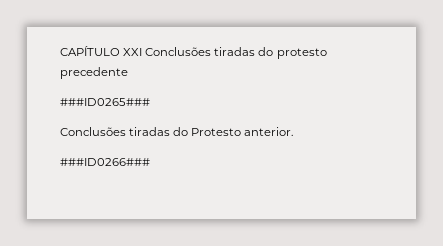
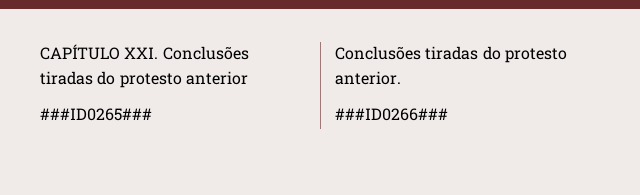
[123,47,327,59] [60,67,128,79] XXI Conclusões tiradas do protesto precedente -> [124,46,249,60] [40,71,248,88] XXI. Conclusões tiradas do protesto anterior
[191,128,242,136] Protesto -> [504,48,567,63] protesto

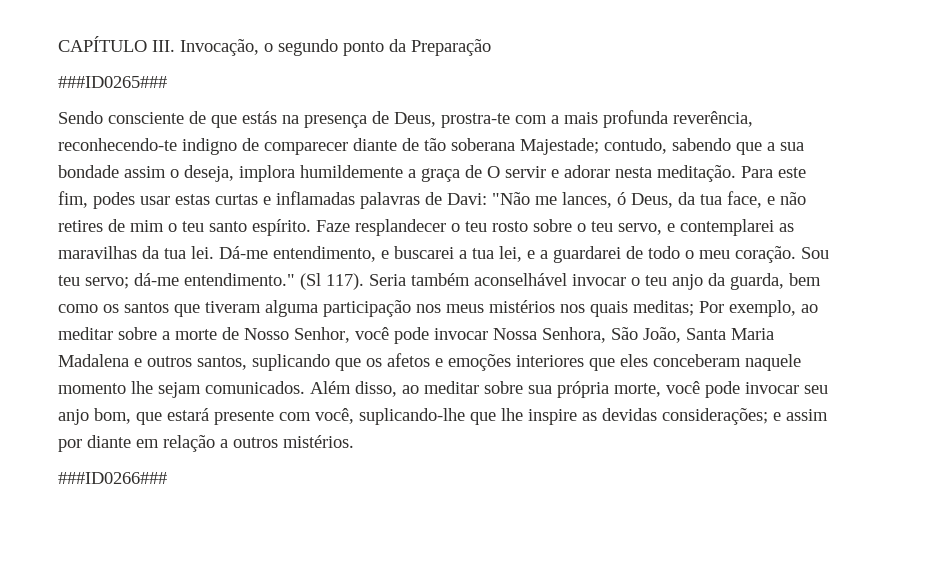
[124,46,249,60] [40,71,248,88] [40,108,152,121] [335,46,567,63] [335,71,401,85] XXI. Conclusões tiradas do protesto anterior // ###ID0265### // Conclusões tiradas do protesto anterior. -> [152,39,491,56] [58,76,167,88] [58,110,753,128] [58,138,804,155] [58,165,806,182] [58,191,806,209] [58,219,794,236] [58,246,829,263] [58,273,821,290] [58,300,818,317] [58,327,774,344] [58,353,801,371] [58,381,828,398] [58,408,828,425] [58,435,354,452] III. Invocação, o segundo ponto da Preparação // ###ID0265### // Sendo consciente de que estás na presença de Deus, prostra-te com a mais profunda reverência, reconhecendo-te indigno de comparecer diante de tão soberana Majestade; contudo, sabendo que a sua bondade assim o deseja, implora humildemente a graça de O servir e adorar nesta meditação. Para este fim, podes usar estas curtas e inflamadas palavras de Davi: "Não me lances, ó Deus, da tua face, e não retires de mim o teu santo espírito. Faze resplandecer o teu rosto sobre o teu servo, e contemplarei as maravilhas da tua lei. Dá-me entendimento, e buscarei a tua lei, e a guardarei de todo o meu coração. Sou teu servo; dá-me entendimento." (Sl 117). Seria também aconselhável invocar o teu anjo da guarda, bem como os santos que tiveram alguma participação nos meus mistérios nos quais meditas; Por exemplo, ao meditar sobre a morte de Nosso Senhor, você pode invocar Nossa Senhora, São João, Santa Maria Madalena e outros santos, suplicando que os afetos e emoções interiores que eles conceberam naquele momento lhe sejam comunicados. Além disso, ao meditar sobre sua própria morte, você pode invocar seu anjo bom, que estará presente com você, suplicando-lhe que lhe inspire as devidas considerações; e assim por diante em relação a outros mistérios.

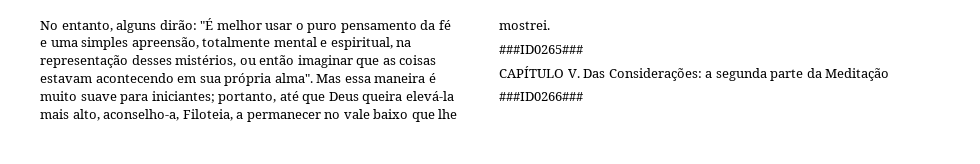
[58,36,491,56] [58,76,167,88] [58,110,753,128] [58,138,804,155] [58,165,806,182] [58,191,806,209] [58,219,794,236] [58,246,829,263] [58,273,821,290] [58,300,818,317] [58,327,774,344] [58,353,801,371] [58,381,828,398] [58,408,828,425] [58,435,354,452] CAPÍTULO III. Invocação, o segundo ponto da Preparação // ###ID0265### // Sendo consciente de que estás na presença de Deus, prostra-te com a mais profunda reverência, reconhecendo-te indigno de comparecer diante de tão soberana Majestade; contudo, sabendo que a sua bondade assim o deseja, implora humildemente a graça de O servir e adorar nesta meditação. Para este fim, podes usar estas curtas e inflamadas palavras de Davi: "Não me lances, ó Deus, da tua face, e não retires de mim o teu santo espírito. Faze resplandecer o teu rosto sobre o teu servo, e contemplarei as maravilhas da tua lei. Dá-me entendimento, e buscarei a tua lei, e a guardarei de todo o meu coração. Sou teu servo; dá-me entendimento." (Sl 117). Seria também aconselhável invocar o teu anjo da guarda, bem como os santos que tiveram alguma participação nos meus mistérios nos quais meditas; Por exemplo, ao meditar sobre a morte de Nosso Senhor, você pode invocar Nossa Senhora, São João, Santa Maria Madalena e outros santos, suplicando que os afetos e emoções interiores que eles conceberam naquele momento lhe sejam comunicados. Além disso, ao meditar sobre sua própria morte, você pode invocar seu anjo bom, que estará presente com você, suplicando-lhe que lhe inspire as devidas considerações; e assim por diante em relação a outros mistérios. -> [40,18,451,33] [40,37,412,50] [40,55,437,68] [40,73,436,86] [40,91,454,104] [40,109,458,122] [499,20,550,30] [499,45,583,54] [499,66,890,81] No entanto, alguns dirão: "É melhor usar o puro pensamento da fé e uma simples apreensão, totalmente mental e espiritual, na representação desses mistérios, ou então imaginar que as coisas estavam acontecendo em sua própria alma". Mas essa maneira é muito suave para iniciantes; portanto, até que Deus queira elevá-la mais alto, aconselho-a, Filoteia, a permanecer no vale baixo que lhe mostrei. // ###ID0265### // CAPÍTULO V. Das Considerações: a segunda parte da Meditação

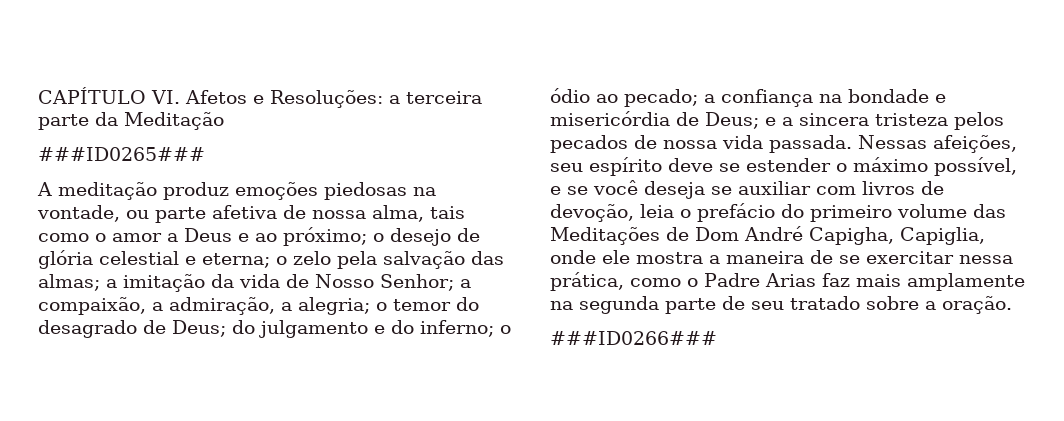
[40,18,451,33] [40,37,412,50] [40,55,437,68] [40,73,436,86] [40,91,454,104] [40,109,458,122] [499,20,550,30] [499,45,583,54] [499,66,890,81] No entanto, alguns dirão: "É melhor usar o puro pensamento da fé e uma simples apreensão, totalmente mental e espiritual, na representação desses mistérios, ou então imaginar que as coisas estavam acontecendo em sua própria alma". Mas essa maneira é muito suave para iniciantes; portanto, até que Deus queira elevá-la mais alto, aconselho-a, Filoteia, a permanecer no vale baixo que lhe mostrei. // ###ID0265### // CAPÍTULO V. Das Considerações: a segunda parte da Meditação -> [38,87,482,108] [38,112,224,130] [38,147,205,161] [37,182,436,200] [37,205,465,223] [38,227,480,246] [38,250,504,269] [38,274,471,292] [38,297,479,315] [38,320,511,338] [550,88,946,107] [550,111,1004,130] [550,135,1017,153] [550,157,1017,176] [550,180,944,199] [550,203,1006,222] [550,226,985,245] [550,250,1013,264] [550,272,1025,291] [550,296,1012,314] CAPÍTULO VI. Afetos e Resoluções: a terceira parte da Meditação // ###ID0265### // A meditação produz emoções piedosas na vontade, ou parte afetiva de nossa alma, tais como o amor a Deus e ao próximo; o desejo de glória celestial e eterna; o zelo pela salvação das almas; a imitação da vida de Nosso Senhor; a compaixão, a admiração, a alegria; o temor do desagrado de Deus; do julgamento e do inferno; o ódio ao pecado; a confiança na bondade e misericórdia de Deus; e a sincera tristeza pelos pecados de nossa vida passada. Nessas afeições, seu espírito deve se estender o máximo possível, e se você deseja se auxiliar com livros de devoção, leia o prefácio do primeiro volume das Meditações de Dom André Capigha, Capiglia, onde ele mostra a maneira de se exercitar nessa prática, como o Padre Arias faz mais amplamente na segunda parte de seu tratado sobre a oração.

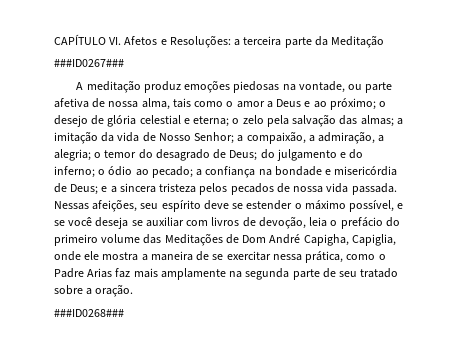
[38,147,205,161] ###ID0265### -> [54,59,124,67] ###ID0267###
[550,331,717,345] ###ID0266### -> [54,309,124,317] ###ID0268###

